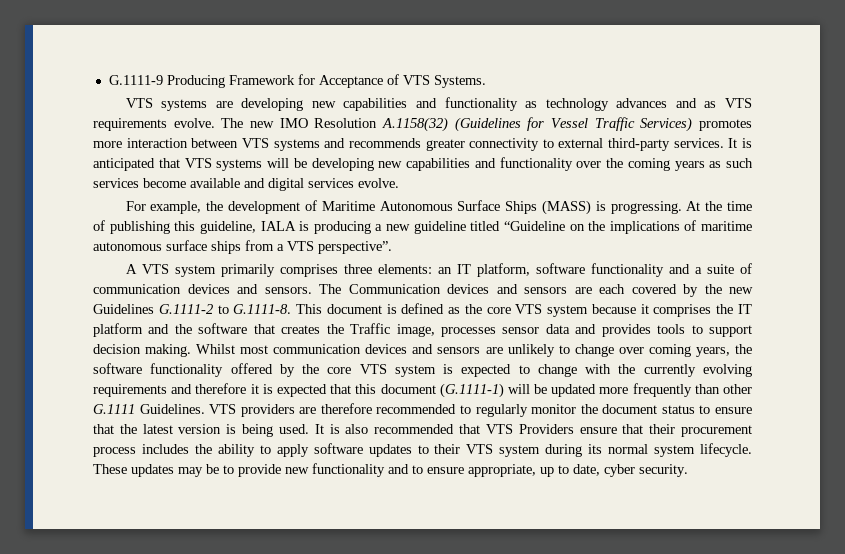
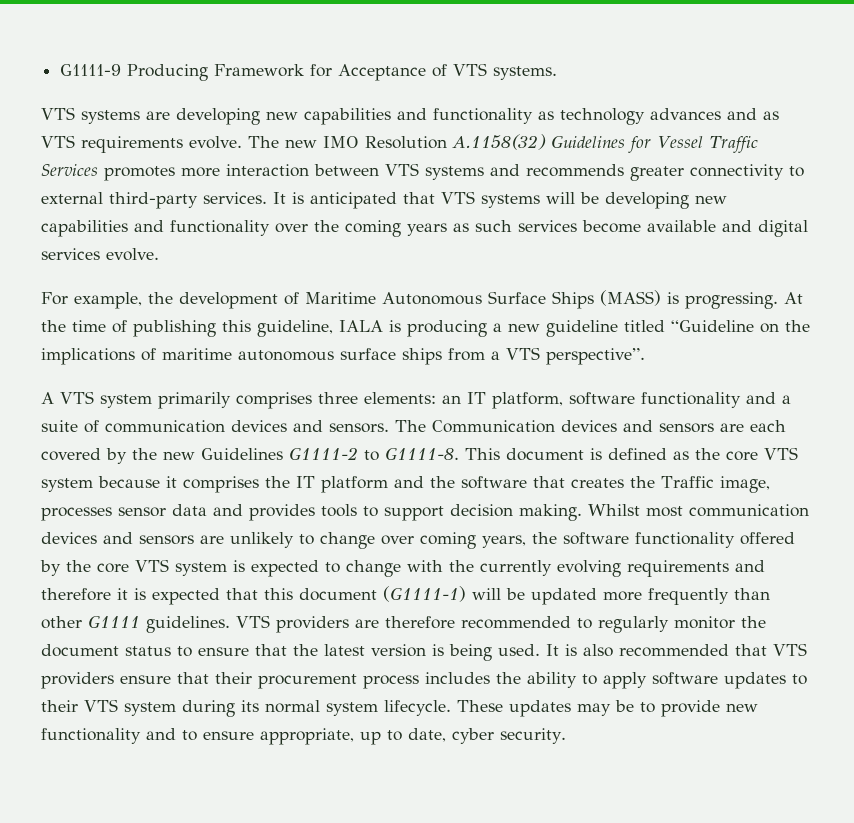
[108,75,163,85] G.1111-9 -> [60,64,122,76] G1111-9
[433,75,486,88] Systems. -> [493,66,558,80] systems.
[454,117,521,132] (Guidelines -> [551,135,625,148] Guidelines
[640,117,693,132] Services) -> [41,164,98,176] Services
[158,304,292,314] G.1111-2 to G.1111-8. -> [289,447,459,461] G1111-2 to G1111-8.
[439,383,504,398] (G.1111-1) -> [383,586,466,602] (G1111-1)
[93,404,205,414] G.1111 Guidelines. -> [88,615,230,633] G1111 guidelines.
[518,424,574,434] Providers -> [41,672,114,689] providers

